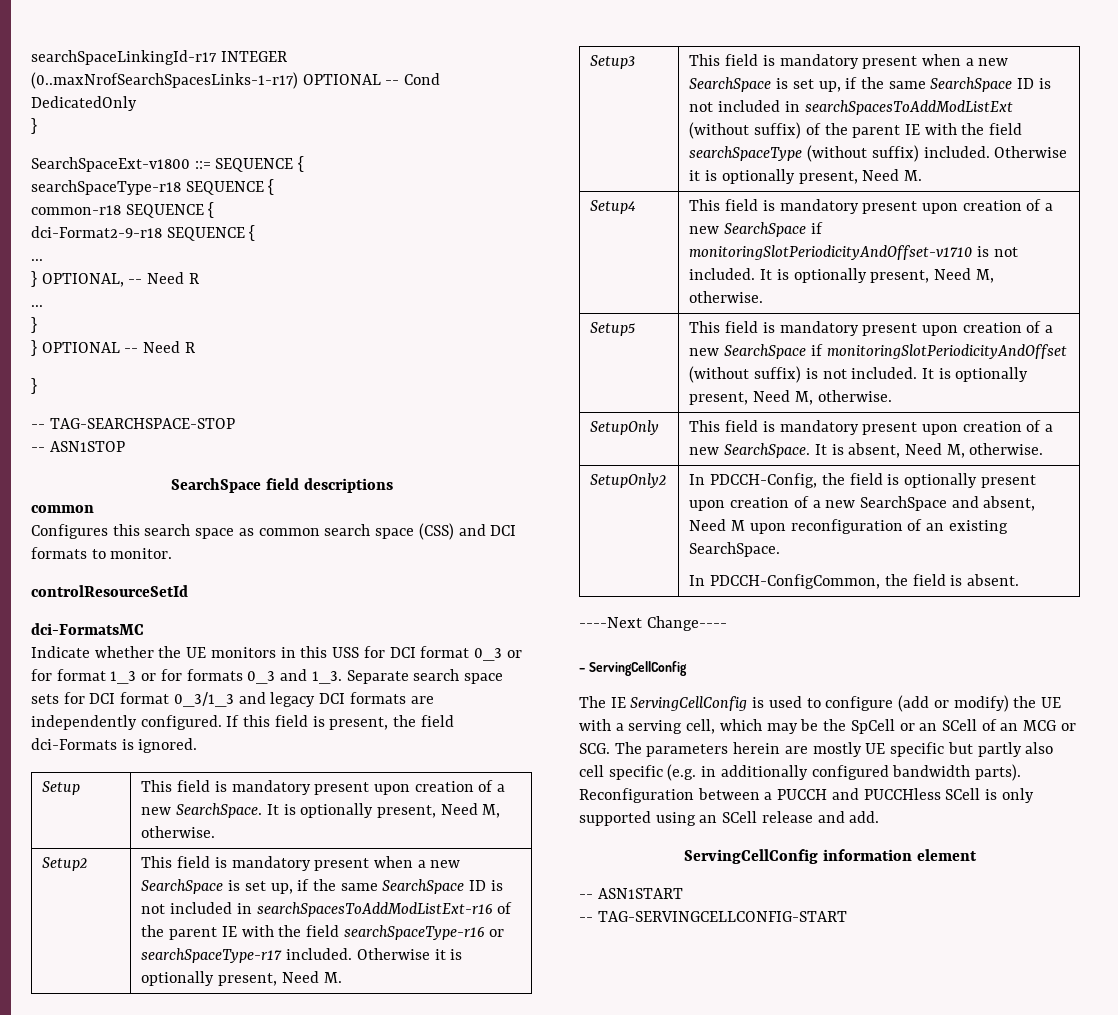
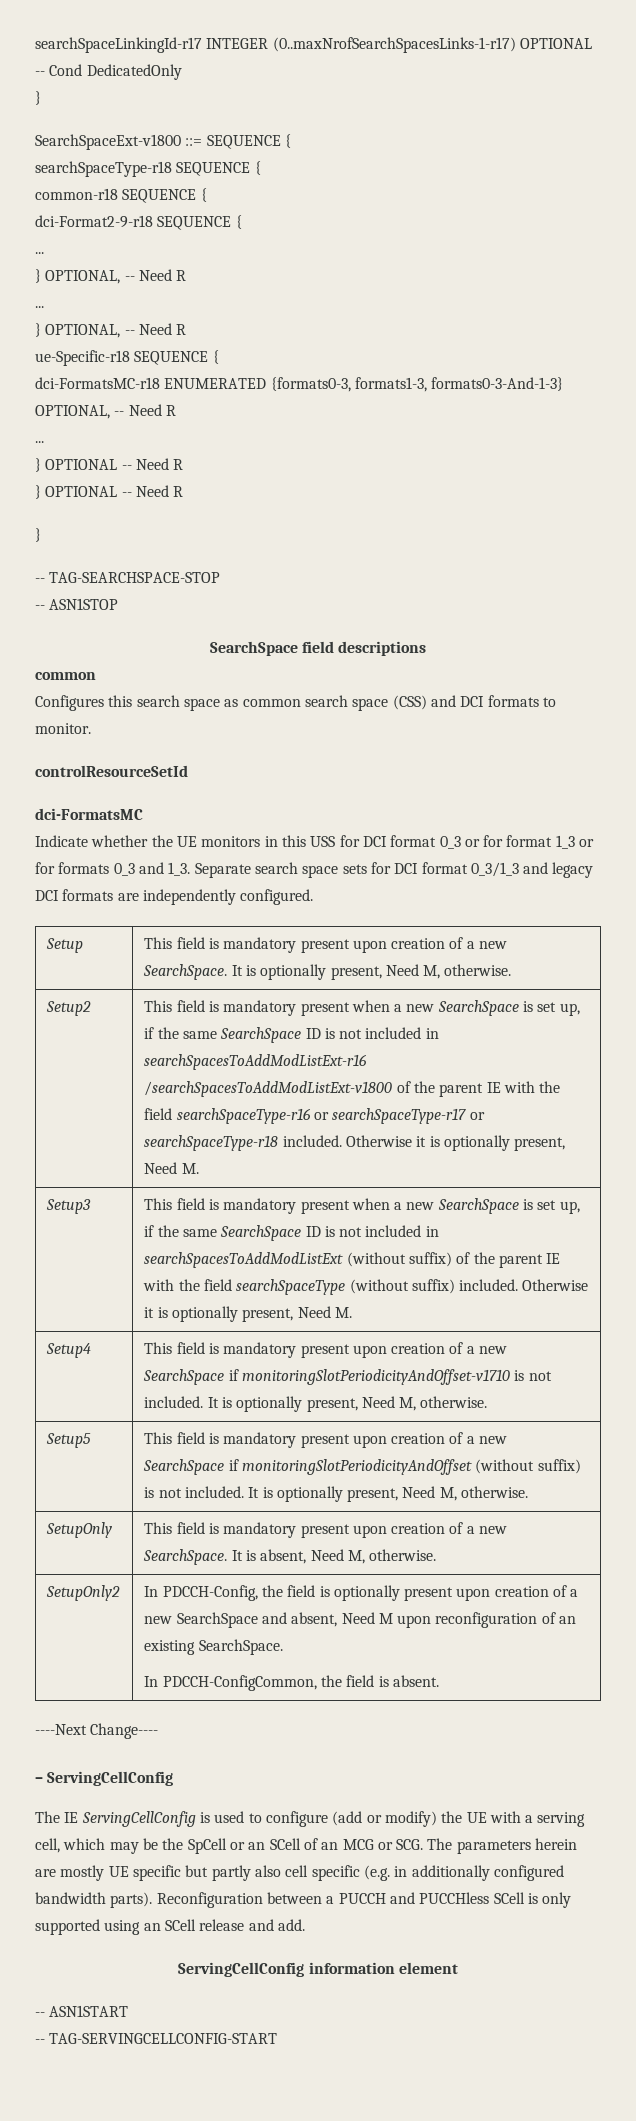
(37, 325) none -> [45,323,187,338] [35,350,219,366] [35,377,564,392] [35,404,176,419] [35,441,44,443] [35,458,184,472] OPTIONAL, -- Need R // ue-Specific-r18 SEQUENCE { // dci-FormatsMC-r18 ENUMERATED {formats0-3, formats1-3, formats0-3-And-1-3} OPTIONAL, -- Need R // ... // } OPTIONAL -- Need R
[226,715,454,730] [31,738,198,753] If this field is present, the field dci-Formats is ignored. -> (314, 897) none
(493, 909) none -> [144,1081,393,1097] /searchSpacesToAddModListExt-v1800
(283, 955) none -> [469,1112,485,1120] [144,1135,279,1151] or searchSpaceType-r18

